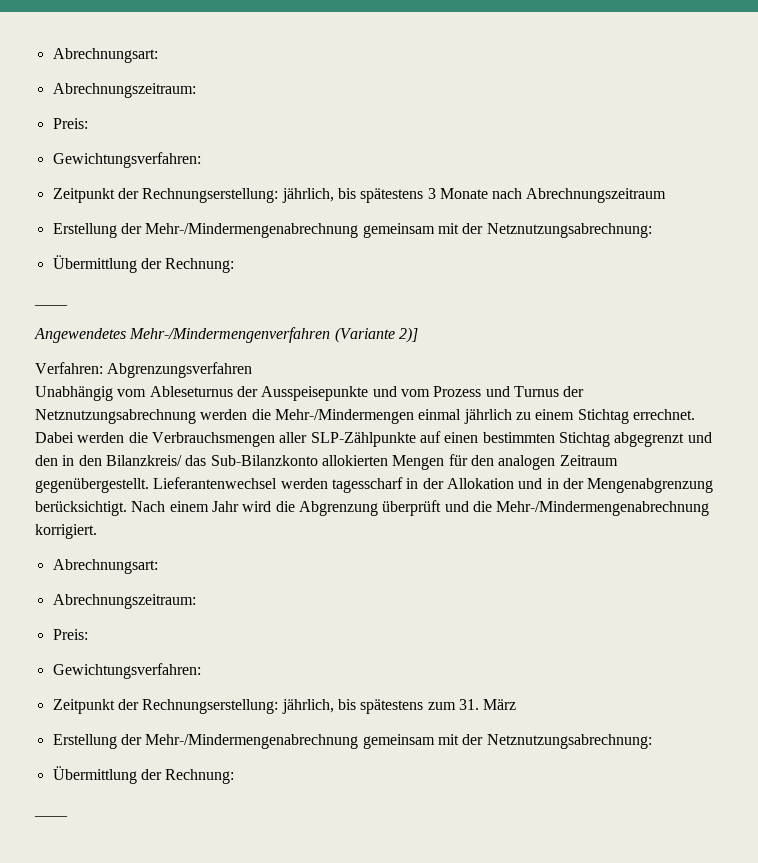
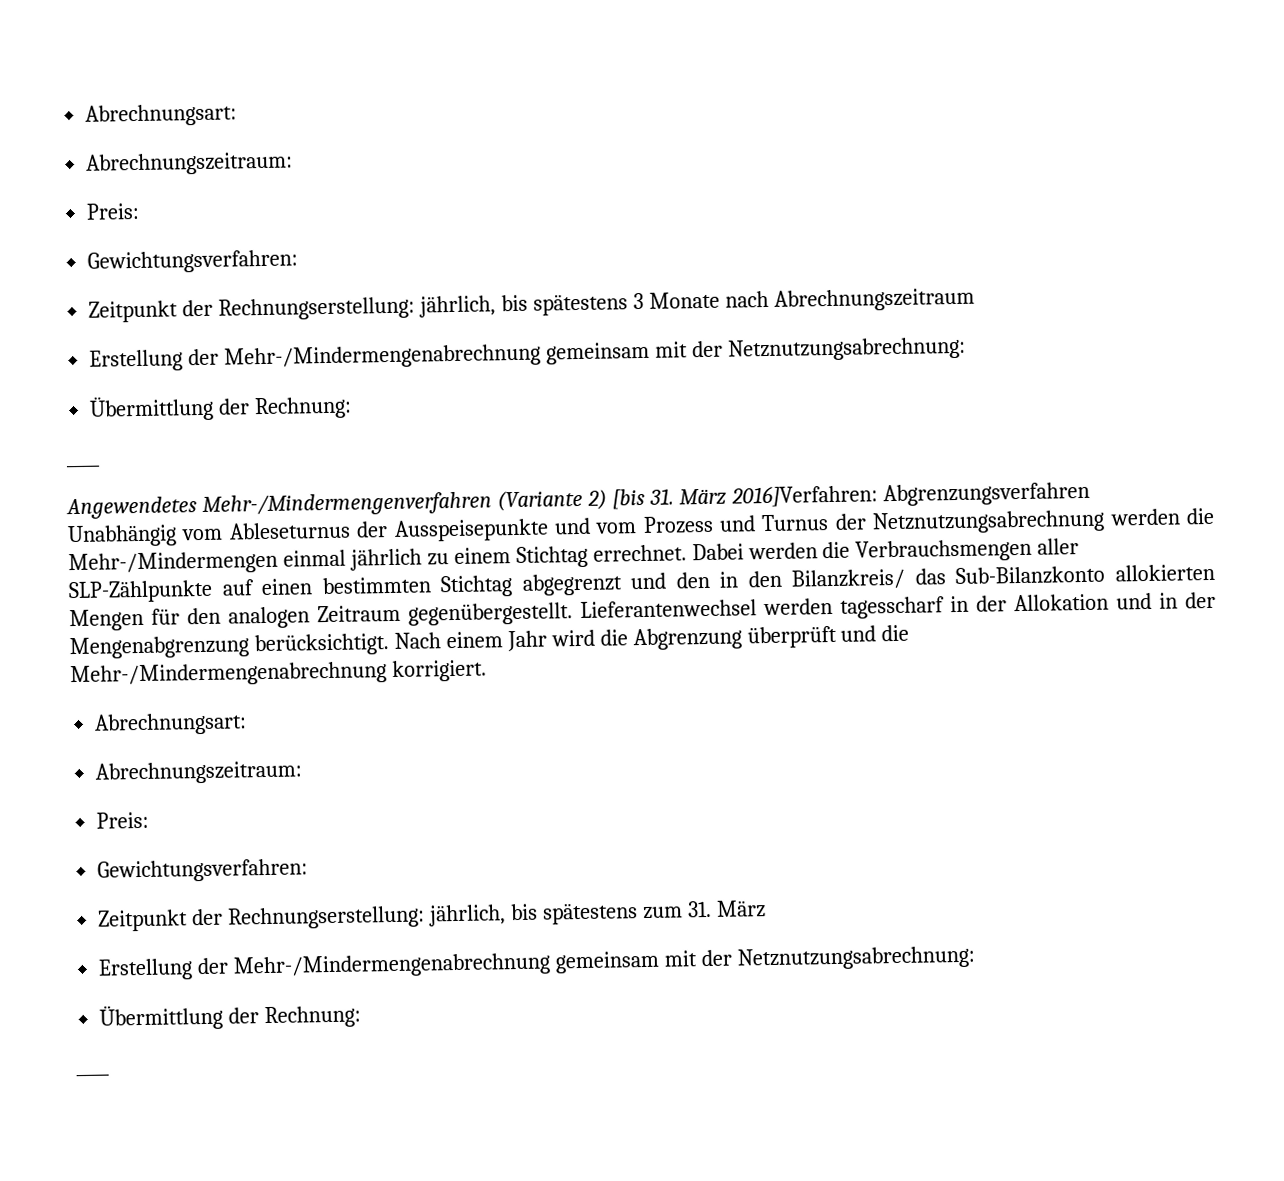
[398,327,418,343] [35,362,103,374] 2)] // Verfahren: -> [586,484,878,510] 2) [bis 31. März 2016]Verfahren:

